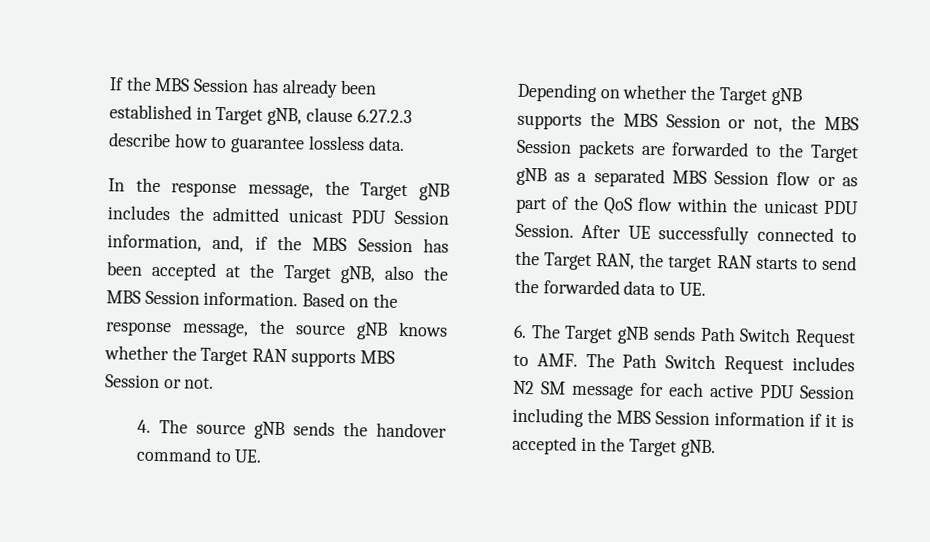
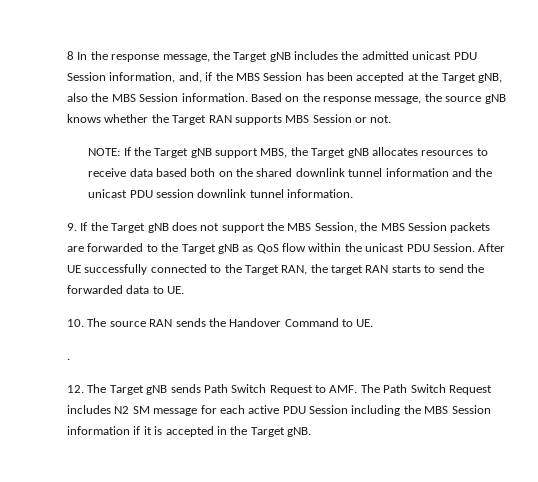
[108,76,378,98] [108,104,412,126] [107,132,405,154] If the MBS Session has already been established in Target gNB, clause 6.27.2.3 describe how to guarantee lossless data. // -> [67,51,75,60] 8
[136,419,447,440] [135,446,263,463] [516,82,803,106] [516,112,784,133] 4. The source gNB sends the handover command to UE. // Depending on whether the Target gNB supports the MBS Session or not, -> [88,147,488,158] [88,168,493,177] [88,189,354,198] [67,222,357,233] NOTE: If the Target gNB support MBS, the Target gNB allocates resources to receive data based both on the shared downlink tunnel information and the unicast PDU session downlink tunnel information. // 9. If the Target gNB does not support the MBS Session,
[577,168,858,188] [514,195,599,214] a separated MBS Session flow or as part of the -> (254, 249) none
[512,324,527,338] 6. -> [67,318,374,327] [67,358,71,360] [67,385,85,393] 10. The source RAN sends the Handover Command to UE. // . // 12.

